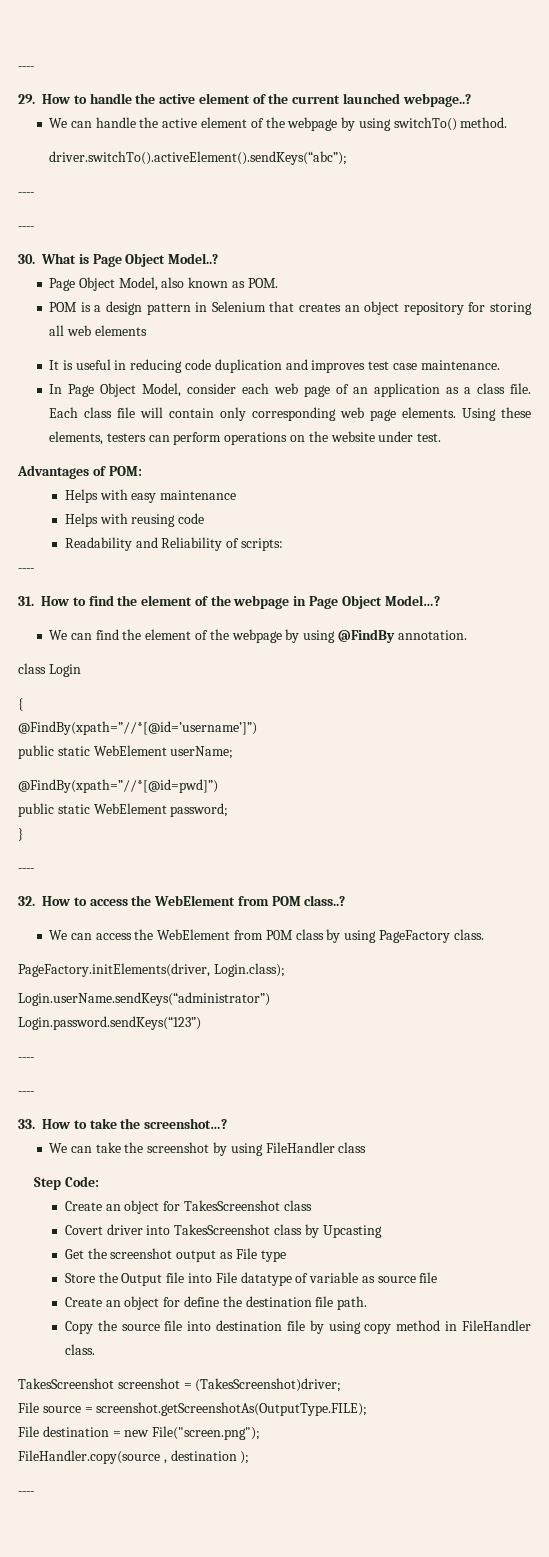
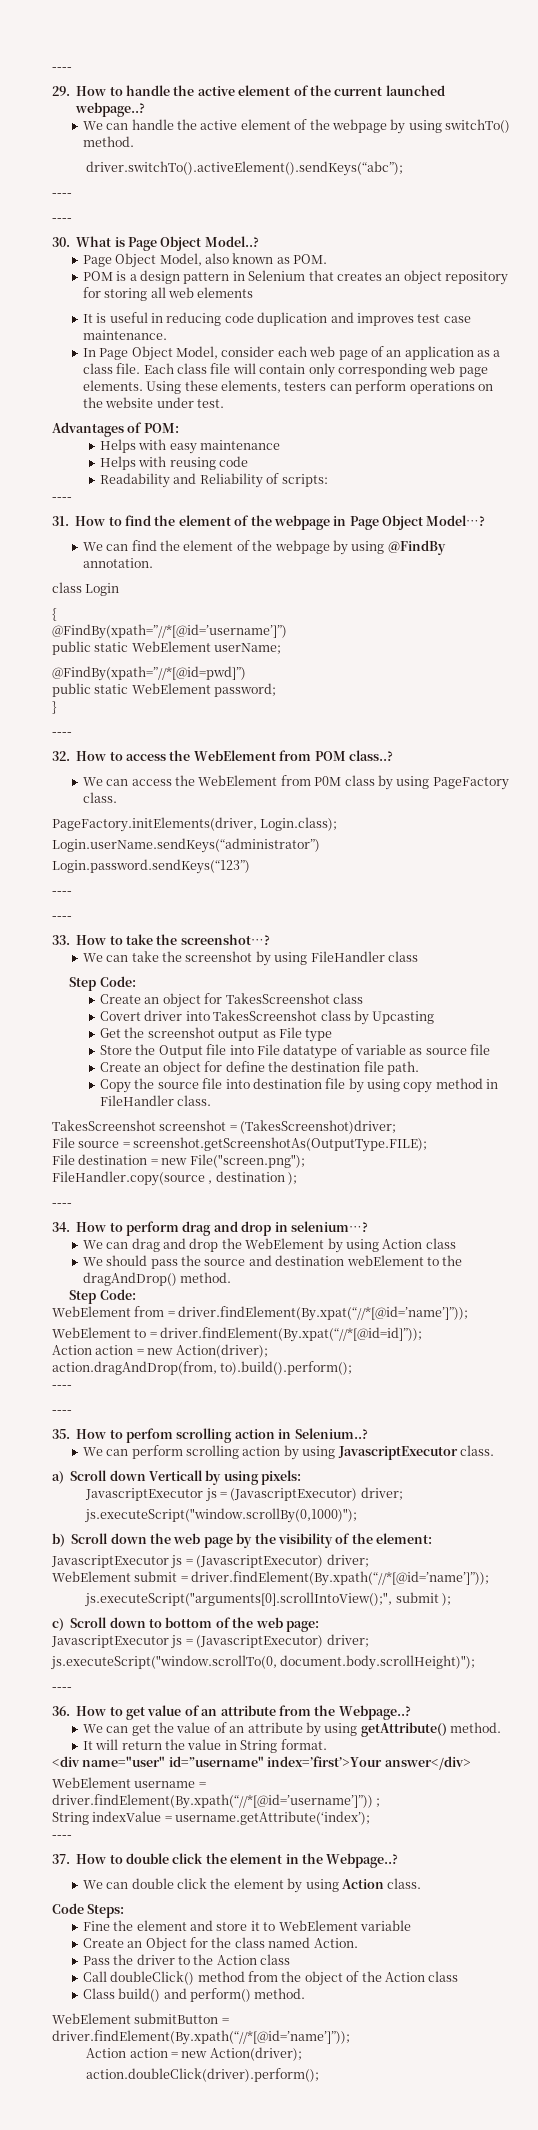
(34, 1493) none -> [52,1221,368,1236] [82,1238,456,1253] [82,1255,463,1269] [82,1272,232,1286] [69,1289,136,1304] [52,1306,469,1321] [52,1327,423,1342] [52,1344,268,1358] [52,1361,353,1375] [52,1385,72,1389] [52,1410,72,1414] [52,1428,368,1443] [82,1445,494,1460] [52,1470,302,1485] [85,1487,403,1502] [85,1508,358,1523] [52,1533,432,1548] [51,1554,369,1569] [52,1571,490,1586] [85,1592,452,1607] [52,1617,319,1632] [51,1634,369,1649] [51,1655,476,1670] [52,1687,72,1691] [52,1705,411,1720] [82,1722,502,1737] [82,1739,327,1753] [52,1756,471,1770] [52,1777,206,1788] [52,1794,381,1809] [52,1811,371,1825] [52,1835,72,1839] [52,1853,399,1868] [82,1878,422,1893] [52,1903,125,1918] [82,1920,411,1931] [82,1937,358,1952] [82,1954,291,1965] [82,1971,459,1986] [82,1988,306,2002] [52,2013,229,2024] [52,2030,350,2045] [86,2047,302,2061] [86,2068,320,2082] // 34. How to perform drag and drop in selenium…? // We can drag and drop the WebElement by using Action class // We should pass the source and destination webElement to the dragAndDrop() method. // Step Code: // WebElement from = driver.findElement(By.xpat(“//*[@id=’name’]”)); // WebElement to = driver.findElement(By.xpat(“//*[@id=id]”)); // Action action = new Action(driver); // action.dragAndDrop(from, to).build().perform(); // ---- // ---- // 35. How to perfom scrolling action in Selenium..? // We can perform scrolling action by using JavascriptExecutor class. // a) Scroll down Verticall by using pixels: // JavascriptExecutor js = (JavascriptExecutor) driver; // js.executeScript("window.scrollBy(0,1000)"); // b) Scroll down the web page by the visibility of the element: // JavascriptExecutor js = (JavascriptExecutor) driver; // WebElement submit = driver.findElement(By.xpath(“//*[@id=’name’]”)); // js.executeScript("arguments[0].scrollIntoView();", submit ); // c) Scroll down to bottom of the web page: // JavascriptExecutor js = (JavascriptExecutor) driver; // js.executeScript("window.scrollTo(0, document.body.scrollHeight)"); // ---- // 36. How to get value of an attribute from the Webpage..? // We can get the value of an attribute by using getAttribute() method. // It will return the value in String format. // <div name="user" id=”username" index=’first’>Your answer</div> // WebElement username = driver.findElement(By.xpath(“//*[@id=’username’]”)) ; // String indexValue = username.getAttribute(‘index’); // ---- // 37. How to double click the element in the Webpage..? // We can double click the element by using Action class. // Code Steps: // Fine the element and store it to WebElement variable // Create an Object for the class named Action. // Pass the driver to the Action class // Call doubleClick() method from the object of the Action class // Class build() and perform() method. // WebElement submitButton = driver.findElement(By.xpath(“//*[@id=’name’]”)); // Action action = new Action(driver); // action.doubleClick(driver).perform();

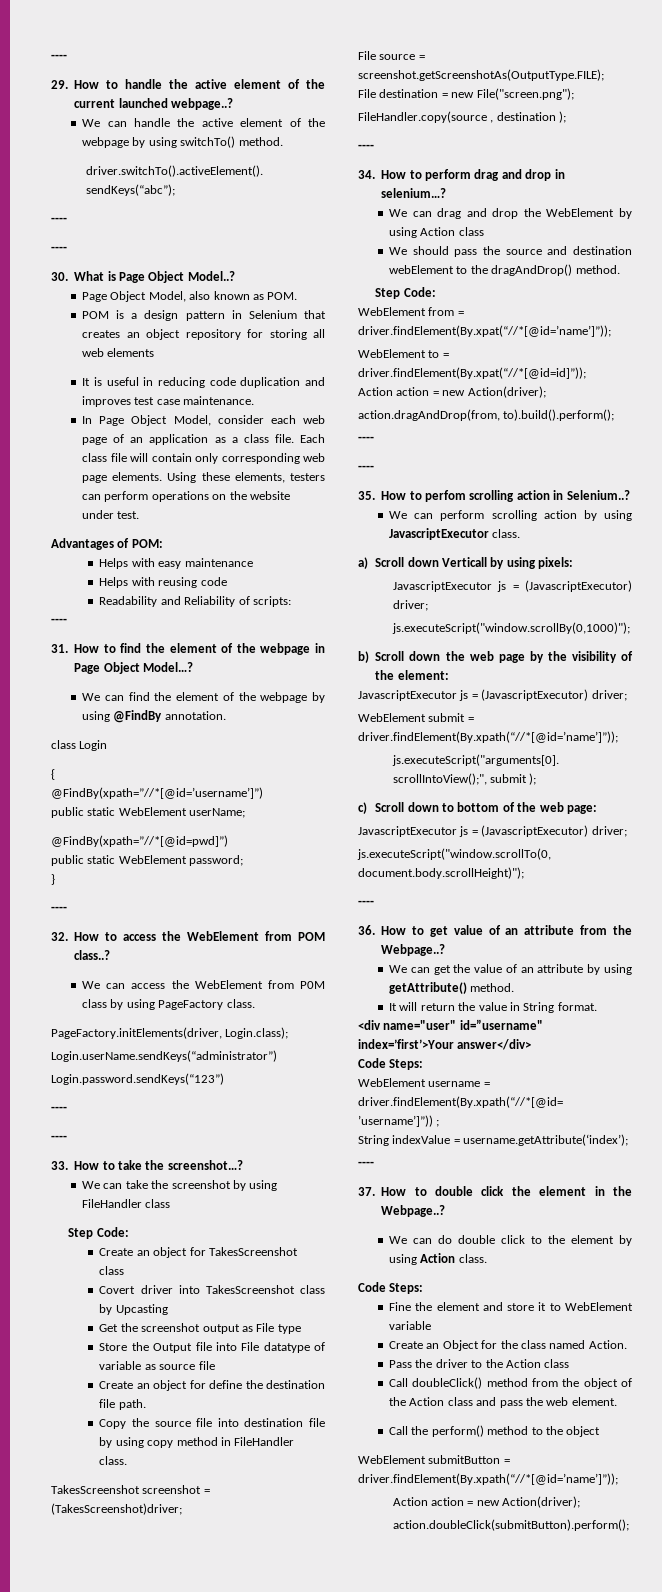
(471, 1763) none -> [358,1058,424,1070] // Code Steps:
[131,1878,208,1889] double click -> [438,1235,543,1244] do double click to
[82,1988,306,2002] // Class build() and perform() method. -> [476,1397,617,1408] [389,1425,601,1437] and pass the web element. // Call the perform() method to the object
[86,2068,320,2082] action.doubleClick(driver).perform(); -> [392,1519,629,1531] action.doubleClick(submitButton).perform();

